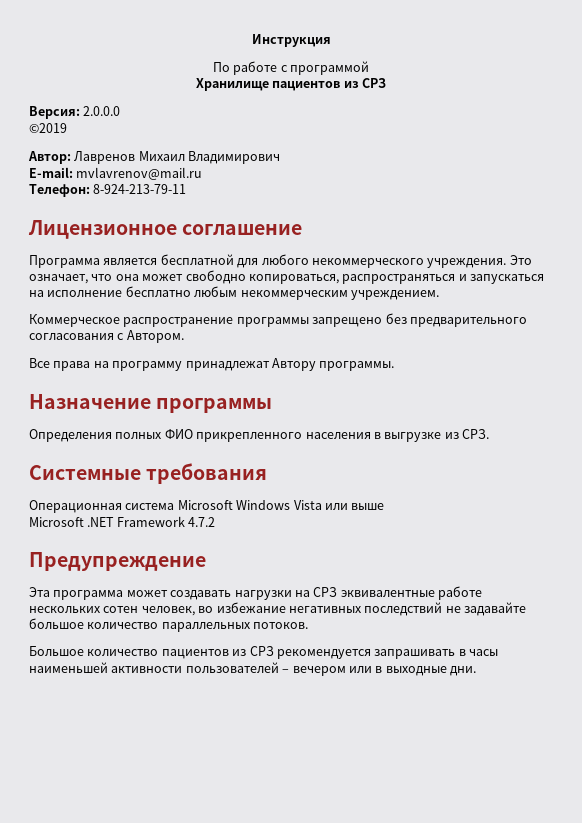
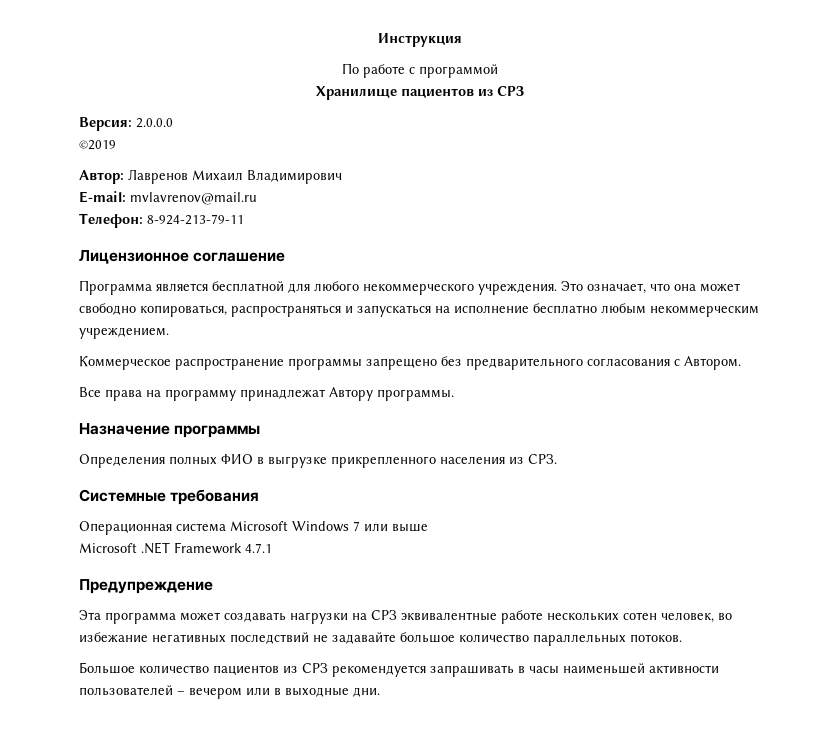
[196,432,442,442] прикрепленного населения в выгрузке -> [257,456,505,468] в выгрузке прикрепленного населения
[293,500,322,510] Vista -> [353,521,360,531] 7
[188,517,216,527] 4.7.2 -> [245,543,272,553] 4.7.1

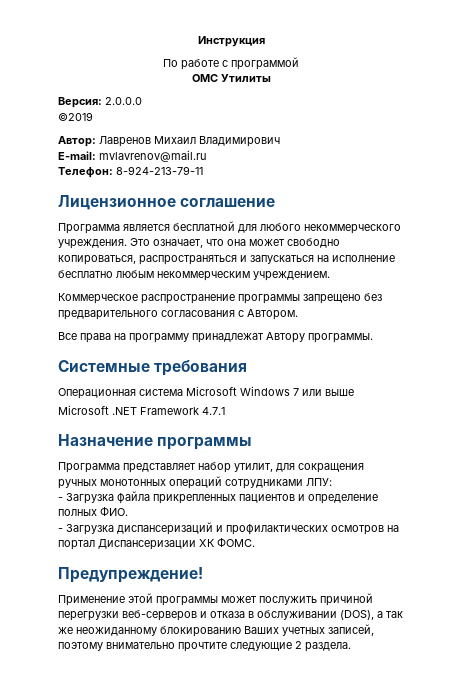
[316,86,524,100] Хранилище пациентов из СРЗ -> [191,74,271,82] ОМС Утилиты
[79,423,261,438] [79,454,557,468] // Назначение программы // Определения полных ФИО в выгрузке прикрепленного населения из СРЗ. -> (373, 338) none
[79,579,213,594] [79,610,732,624] [79,632,682,646] [79,662,719,677] [79,685,380,699] Предупреждение // Эта программа может создавать нагрузки на СРЗ эквивалентные работе нескольких сотен человек, во избежание негативных последствий не задавайте большое количество параллельных потоков. // Большое количество пациентов из СРЗ рекомендуется запрашивать в часы наименьшей активности пользователей – вечером или в выходные дни. -> [58,434,253,450] [58,462,364,473] [58,476,332,489] [58,491,378,504] [58,507,128,516] [58,522,399,535] [58,538,255,550] [58,567,203,583] [58,593,373,606] [58,610,403,621] [58,624,374,637] [58,641,351,652] Назначение программы // Программа представляет набор утилит, для сокращения ручных монотонных операций сотрудниками ЛПУ: // - Загрузка файла прикрепленных пациентов и определение полных ФИО. // - Загрузка диспансеризаций и профилактических осмотров на портал Диспансеризации ХК ФОМС. // Предупреждение! // Применение этой программы может послужить причиной перегрузки веб-серверов и отказа в обслуживании (DOS), а так же неожиданному блокированию Ваших учетных записей, поэтому внимательно прочтите следующие 2 раздела.

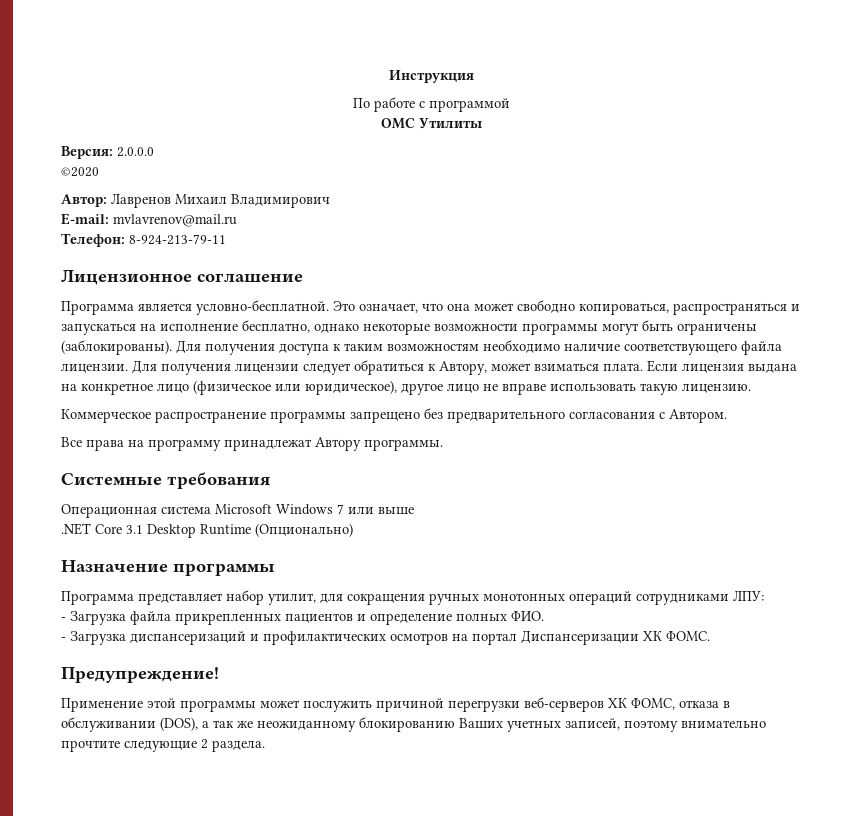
[58,112,93,121] ©2019 -> [61,167,99,177] ©2020
[173,221,401,234] [58,239,127,249] бесплатной для любого некоммерческого учреждения. -> [196,300,329,315] условно-бесплатной.
[58,270,330,281] бесплатно любым некоммерческим учреждением. -> [242,320,757,335] [61,340,782,355] [61,360,797,375] [61,380,751,395] бесплатно, однако некоторые возможности программы могут быть ограничены (заблокированы). Для получения доступа к таким возможностям необходимо наличие соответствующего файла лицензии. Для получения лицензии следует обратиться к Автору, может взиматься плата. Если лицензия выдана на конкретное лицо (физическое или юридическое), другое лицо не вправе использовать такую лицензию.
[58,405,225,415] Microsoft .NET Framework 4.7.1 -> [61,523,353,538] .NET Core 3.1 Desktop Runtime (Опционально)
[200,611,207,618] и -> [608,698,675,710] ХК ФОМС,

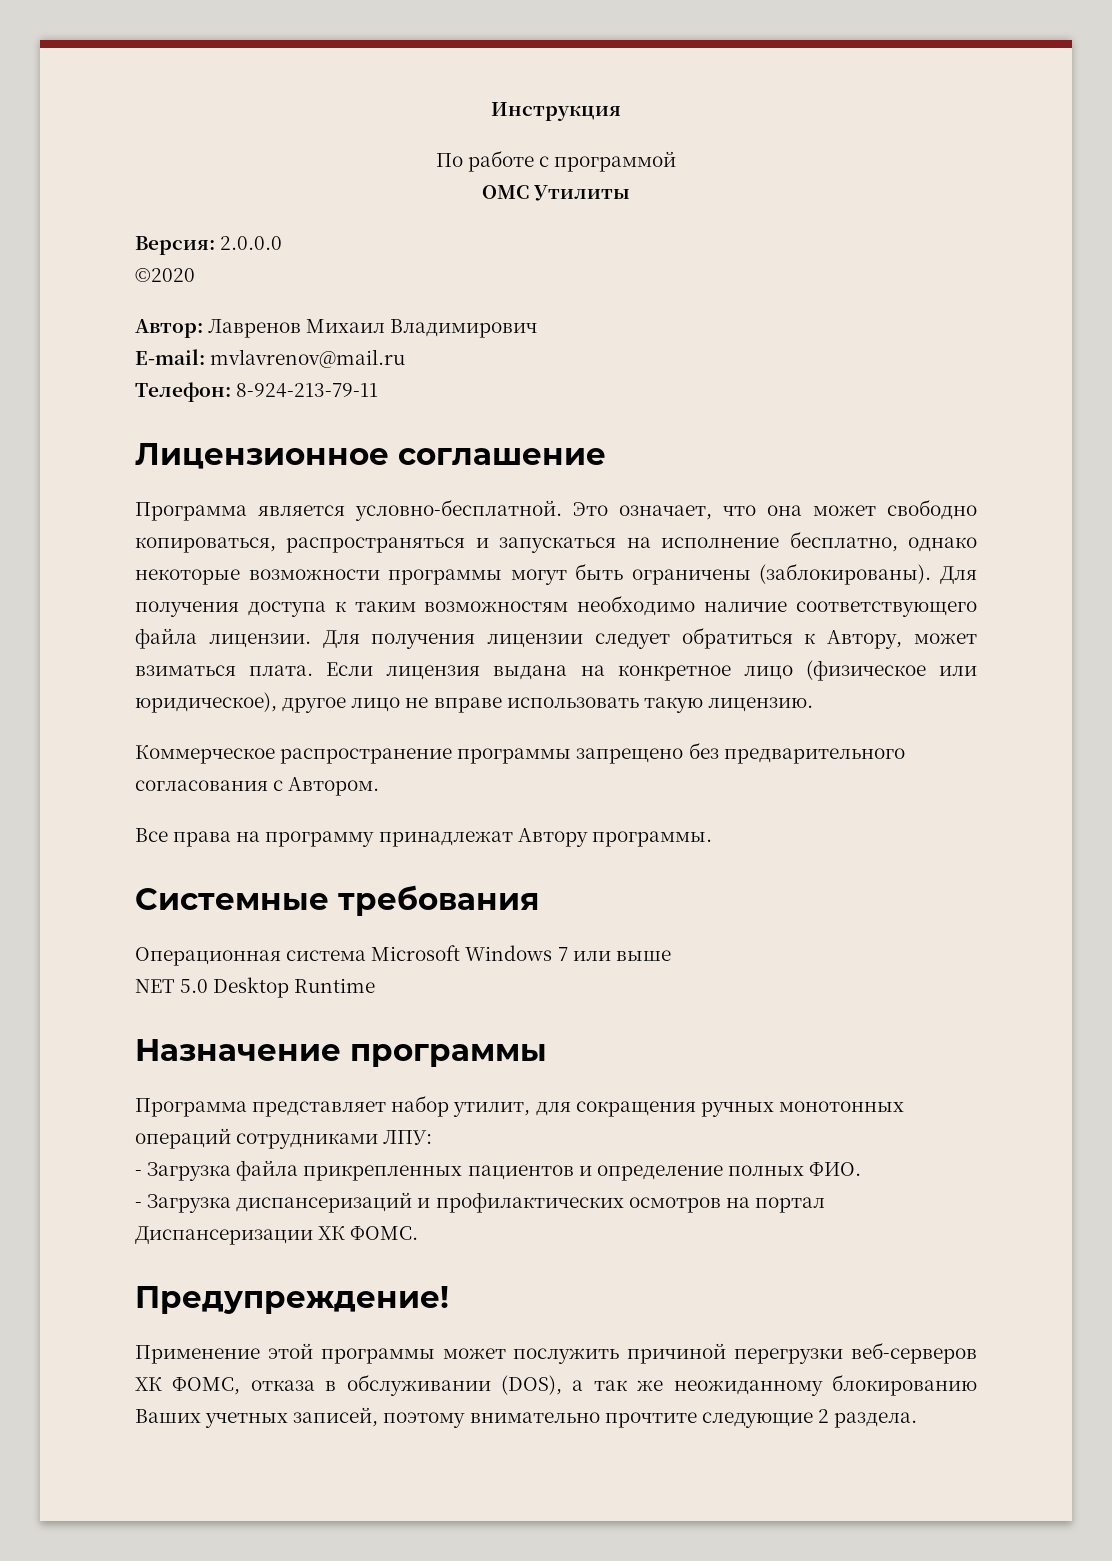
[61,523,143,535] .NET Core 3.1 -> [135,979,209,993] NET 5.0
[255,523,353,537] (Опционально) -> (376, 985) none

